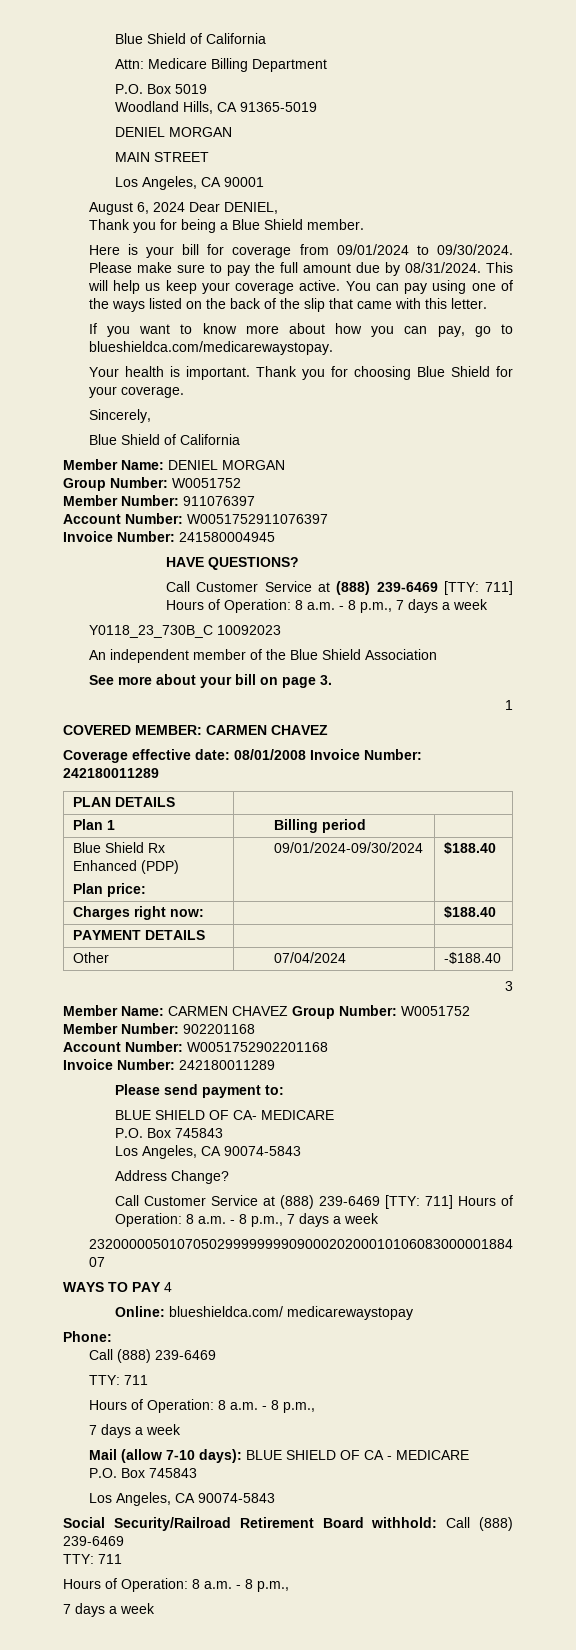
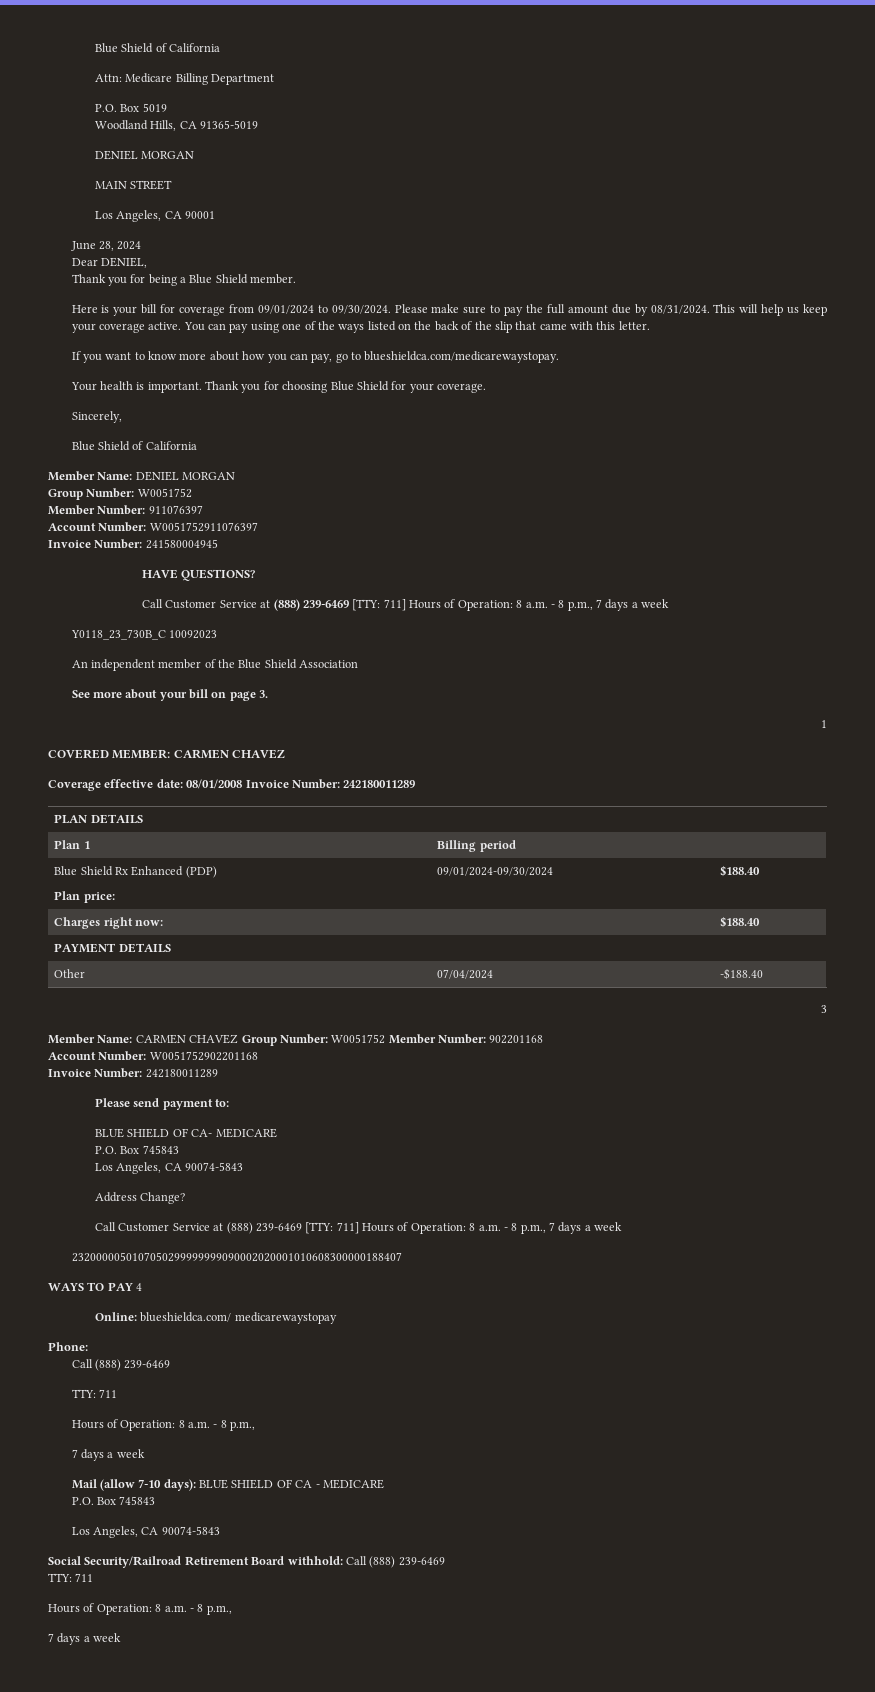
[88,202,149,215] August 6, -> [70,241,114,251] June 28,
(185, 207) none -> (142, 245) //

